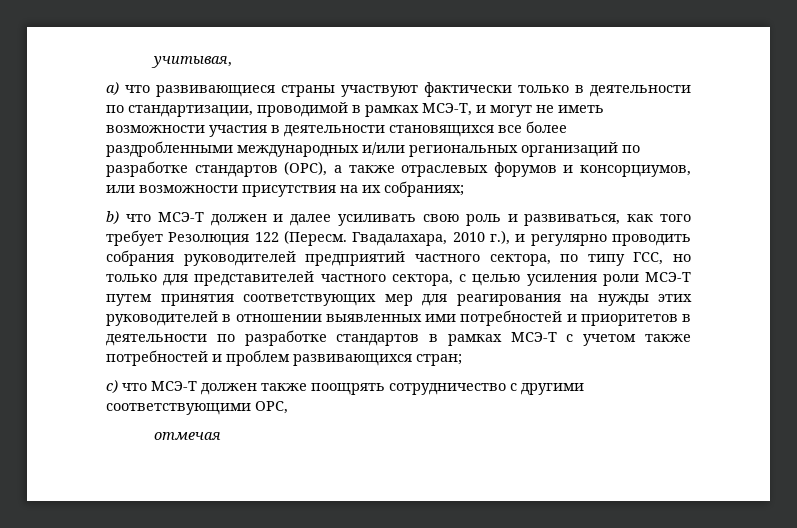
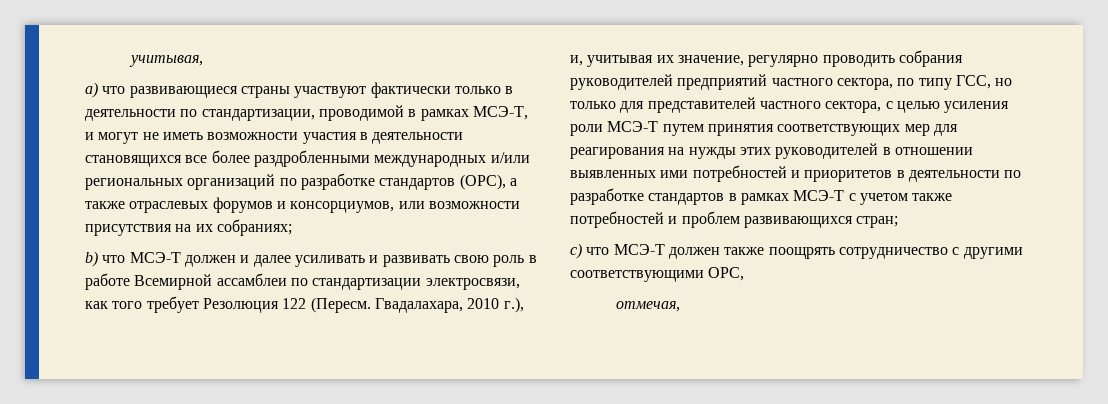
[422,214,621,226] свою роль и развиваться, -> [369,255,537,267] [85,273,520,290] и развивать свою роль в работе Всемирной ассамблеи по стандартизации электросвязи,
[515,234,526,242] и -> [570,55,744,67] и, учитывая их значение,
[153,432,221,440] отмечая -> [616,301,681,312] отмечая,

